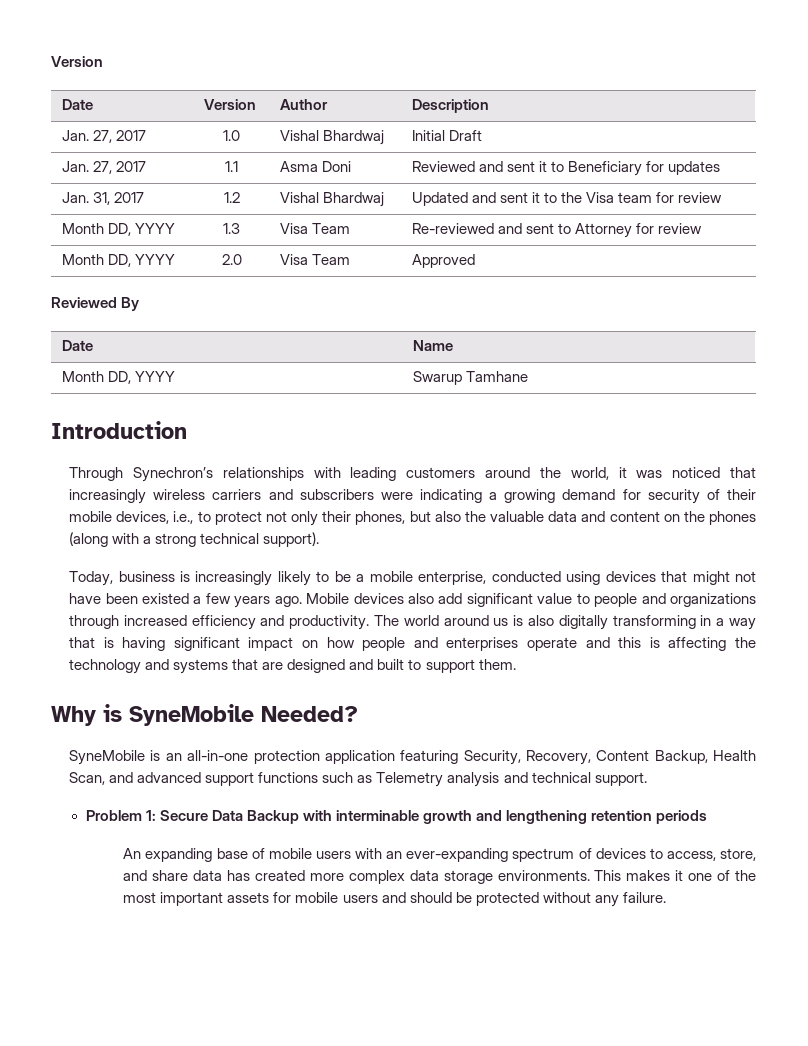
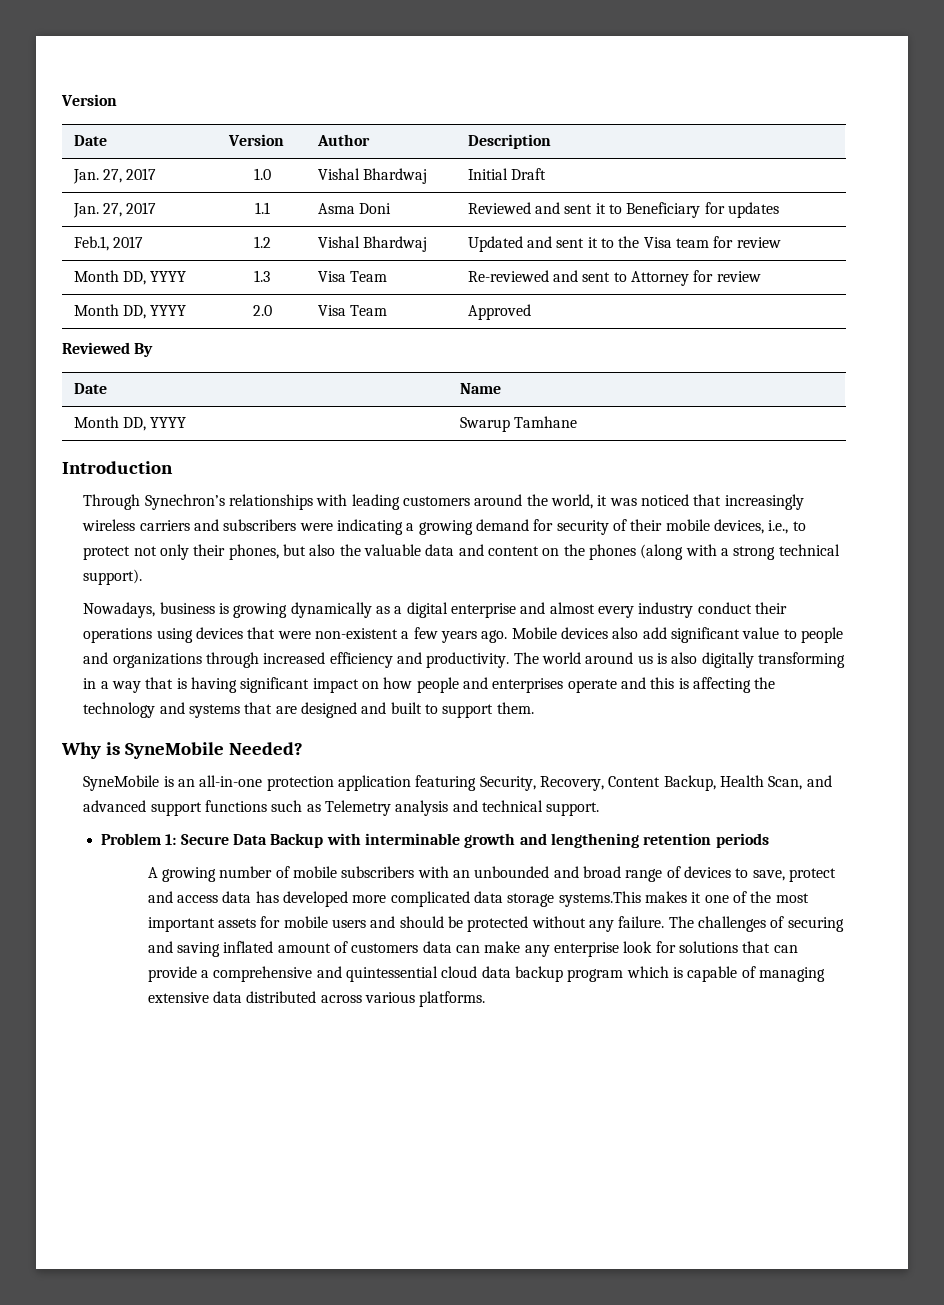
[61,192,110,205] Jan. 31, -> [73,236,109,251] Feb.1,
[69,571,114,586] Today, -> [83,602,156,618] Nowadays,
[195,571,756,586] [69,593,189,604] increasingly likely to be a mobile enterprise, conducted using devices that might not have been existed -> [233,602,787,618] [83,627,399,643] growing dynamically as a digital enterprise and almost every industry conduct their operations using devices that were non-existent
[123,848,248,862] An expanding base -> [147,866,273,882] A growing number
[315,851,351,859] users -> [341,866,415,878] subscribers
[406,848,757,862] [123,870,622,884] ever-expanding spectrum of devices to access, store, and share data has created more complex data storage environments. This -> [474,866,836,882] [147,891,641,907] unbounded and broad range of devices to save, protect and access data has developed more complicated data storage systems.This
(666, 897) none -> [668,916,844,932] [147,941,798,957] [147,966,825,982] [147,991,486,1007] The challenges of securing and saving inflated amount of customers data can make any enterprise look for solutions that can provide a comprehensive and quintessential cloud data backup program which is capable of managing extensive data distributed across various platforms.

